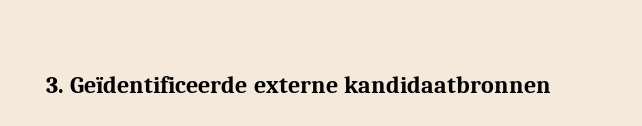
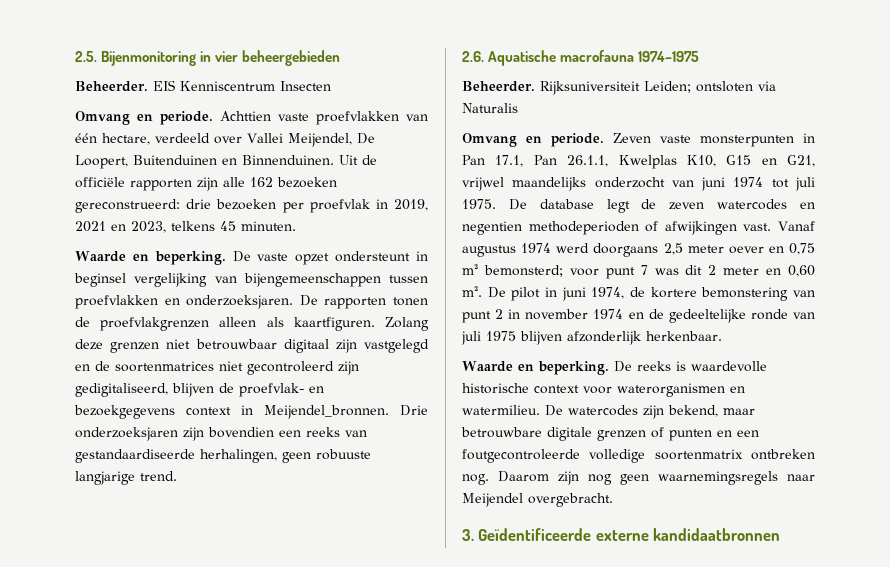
(46, 85) none -> [75,50,341,66] [75,80,331,92] [75,111,428,125] [75,133,375,147] [75,155,377,169] [75,177,337,191] [75,199,428,213] [75,221,296,233] [75,251,428,265] [74,273,428,287] [75,295,428,309] [75,317,429,331] [75,339,429,353] [75,361,359,375] [75,383,324,397] [74,405,428,419] [75,427,367,441] [75,449,371,463] [75,471,177,485] [462,50,700,66] [462,81,776,95] [462,103,518,113] [462,133,815,147] [462,155,815,169] [462,177,815,191] [462,199,815,213] [462,221,816,235] [462,243,815,257] [462,264,815,279] [462,286,815,301] [462,309,815,323] [461,331,722,345] [462,361,767,375] [462,383,745,397] [462,405,755,419] [461,427,759,441] [462,449,815,463] [462,471,815,485] [462,493,613,507] 2.5. Bijenmonitoring in vier beheergebieden // Beheerder. EIS Kenniscentrum Insecten // Omvang en periode. Achttien vaste proefvlakken van één hectare, verdeeld over Vallei Meijendel, De Loopert, Buitenduinen en Binnenduinen. Uit de officiële rapporten zijn alle 162 bezoeken gereconstrueerd: drie bezoeken per proefvlak in 2019, 2021 en 2023, telkens 45 minuten. // Waarde en beperking. De vaste opzet ondersteunt in beginsel vergelijking van bijengemeenschappen tussen proefvlakken en onderzoeksjaren. De rapporten tonen de proefvlakgrenzen alleen als kaartfiguren. Zolang deze grenzen niet betrouwbaar digitaal zijn vastgelegd en de soortenmatrices niet gecontroleerd zijn gedigitaliseerd, blijven de proefvlak- en bezoekgegevens context in Meijendel_bronnen. Drie onderzoeksjaren zijn bovendien een reeks van gestandaardiseerde herhalingen, geen robuuste langjarige trend. // 2.6. Aquatische macrofauna 1974–1975 // Beheerder. Rijksuniversiteit Leiden; ontsloten via Naturalis // Omvang en periode. Zeven vaste monsterpunten in Pan 17.1, Pan 26.1.1, Kwelplas K10, G15 en G21, vrijwel maandelijks onderzocht van juni 1974 tot juli 1975. De database legt de zeven watercodes en negentien methodeperioden of afwijkingen vast. Vanaf augustus 1974 werd doorgaans 2,5 meter oever en 0,75 m² bemonsterd; voor punt 7 was dit 2 meter en 0,60 m². De pilot in juni 1974, de kortere bemonstering van punt 2 in november 1974 en de gedeeltelijke ronde van juli 1975 blijven afzonderlijk herkenbaar. // Waarde en beperking. De reeks is waardevolle historische context voor waterorganismen en watermilieu. De watercodes zijn bekend, maar betrouwbare digitale grenzen of punten en een foutgecontroleerde volledige soortenmatrix ontbreken nog. Daarom zijn nog geen waarnemingsregels naar Meijendel overgebracht. //

